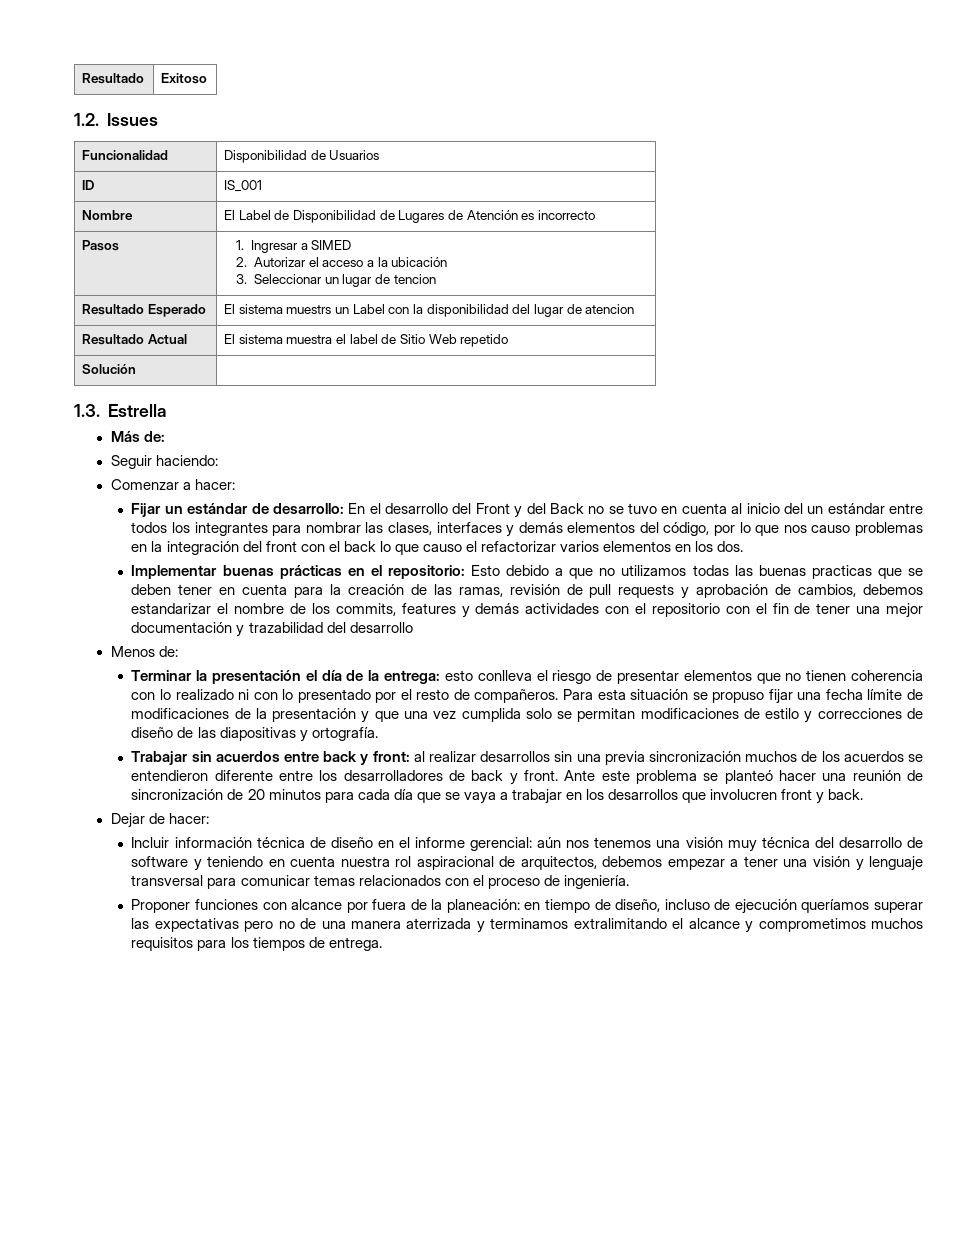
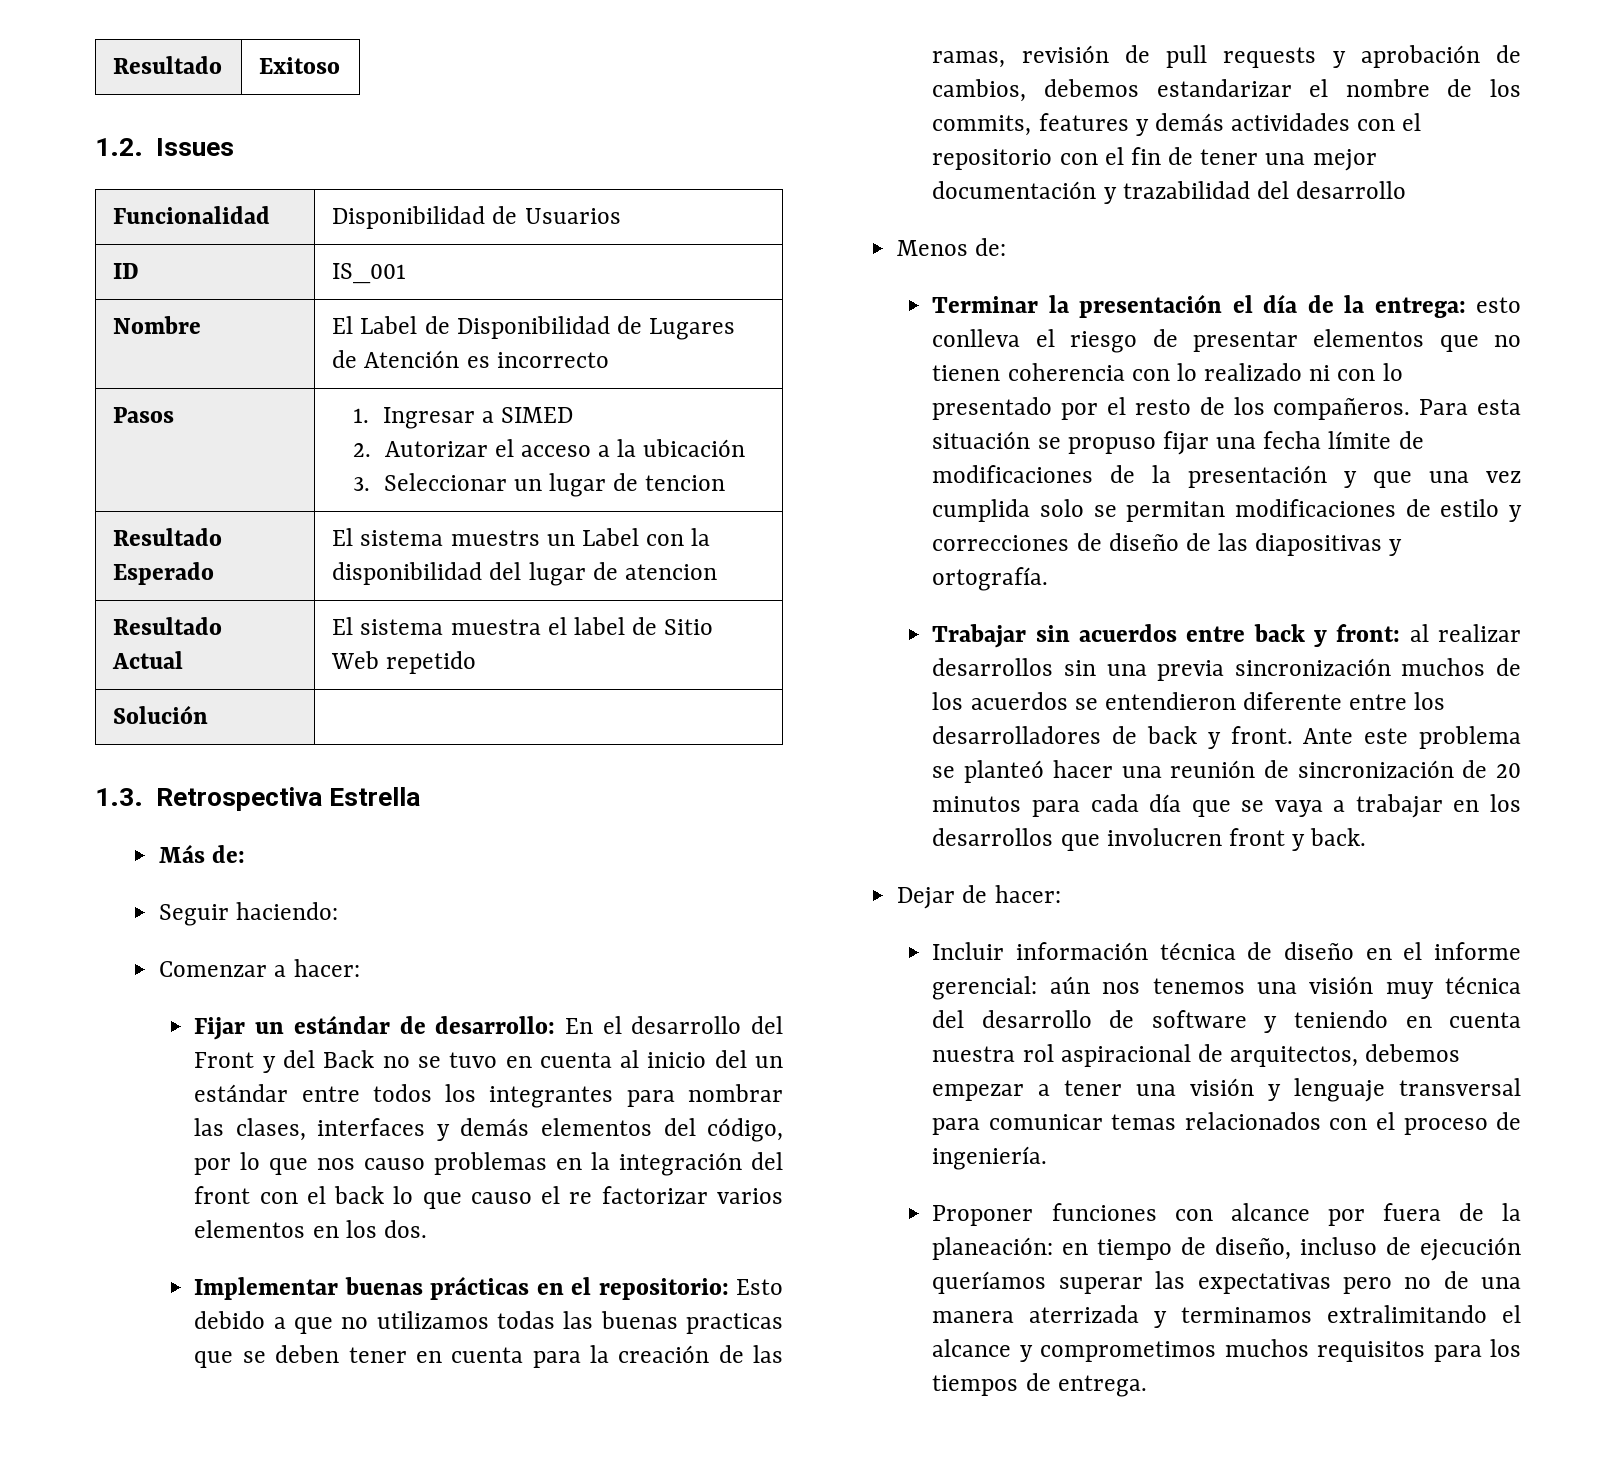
(100, 410) none -> [156,787,323,811] Retrospectiva
[481,541,557,552] refactorizar -> [569,1186,708,1204] re factorizar
(470, 694) none -> [1233,397,1265,415] los

